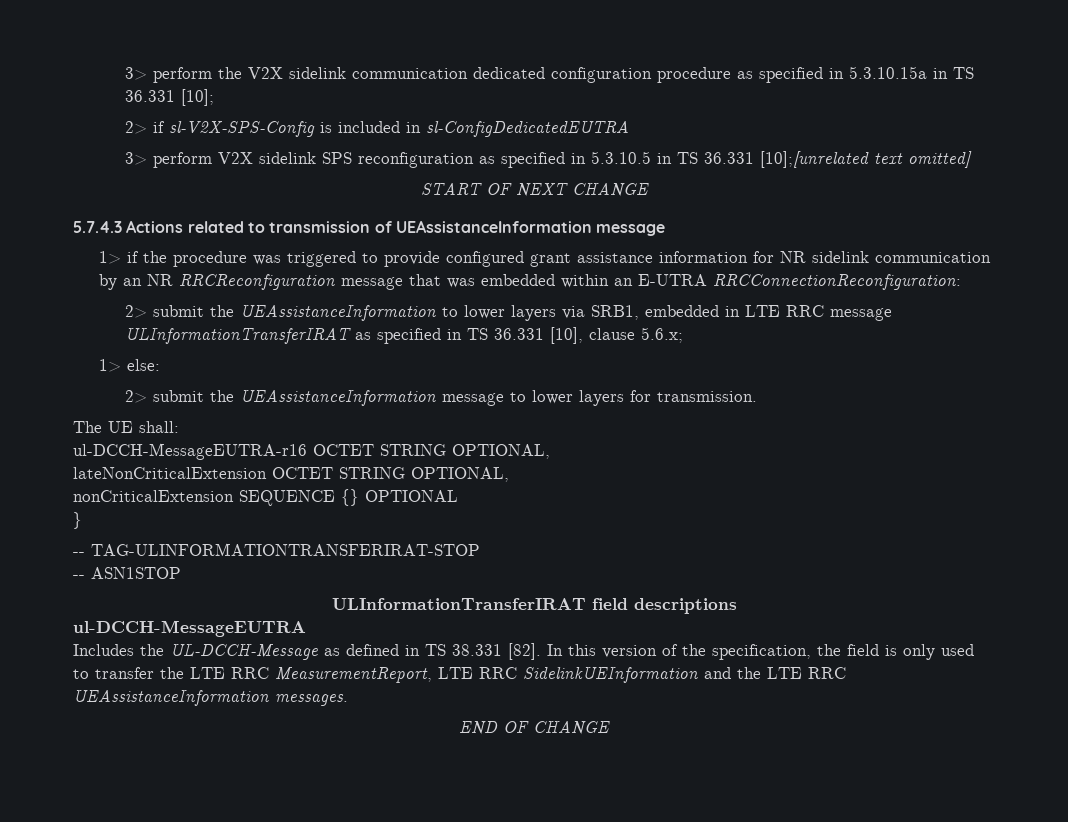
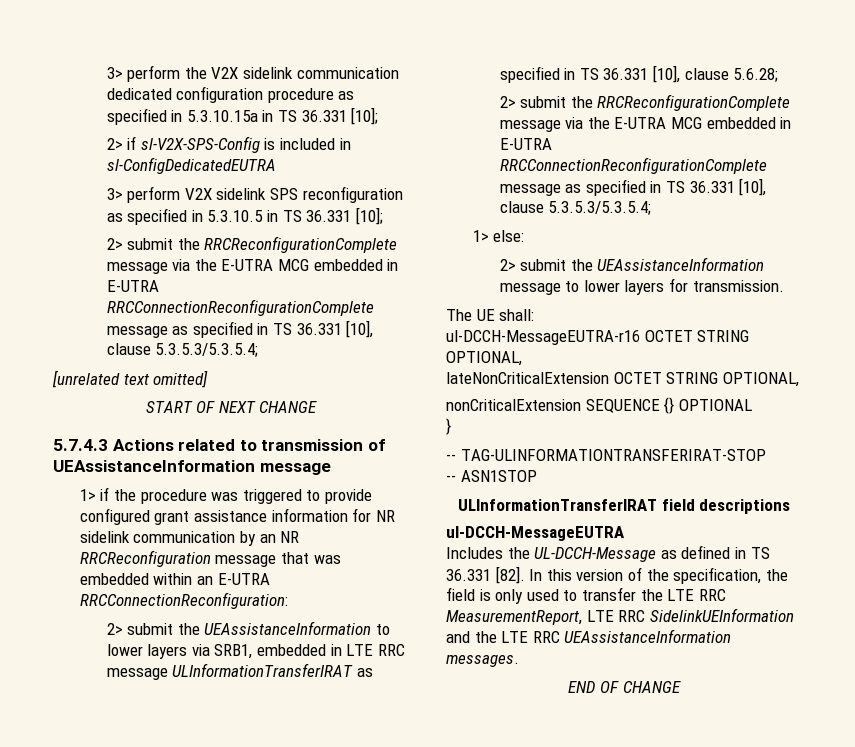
[760,151,870,168] [10];[unrelated -> [355,207,383,225] [106,236,398,253] [106,259,399,274] [106,280,159,292] [106,299,374,316] [106,320,374,338] [106,343,259,357] [52,370,120,388] [10]; // 2> submit the RRCReconfigurationComplete message via the E-UTRA MCG embedded in E-UTRA RRCConnectionReconfigurationComplete message as specified in TS 36.331 [10], clause 5.3.5.3/5.3.5.4; // [unrelated
[641,327,684,343] 5.6.x; -> [733,68,779,82] [499,94,791,111] [499,117,792,132] [499,138,552,150] [499,157,767,174] [499,178,767,196] [499,201,652,215] 5.6.28; // 2> submit the RRCReconfigurationComplete message via the E-UTRA MCG embedded in E-UTRA RRCConnectionReconfigurationComplete message as specified in TS 36.331 [10], clause 5.3.5.3/5.3.5.4;
[452,644,502,656] 38.331 -> [446,569,491,581] 36.331

